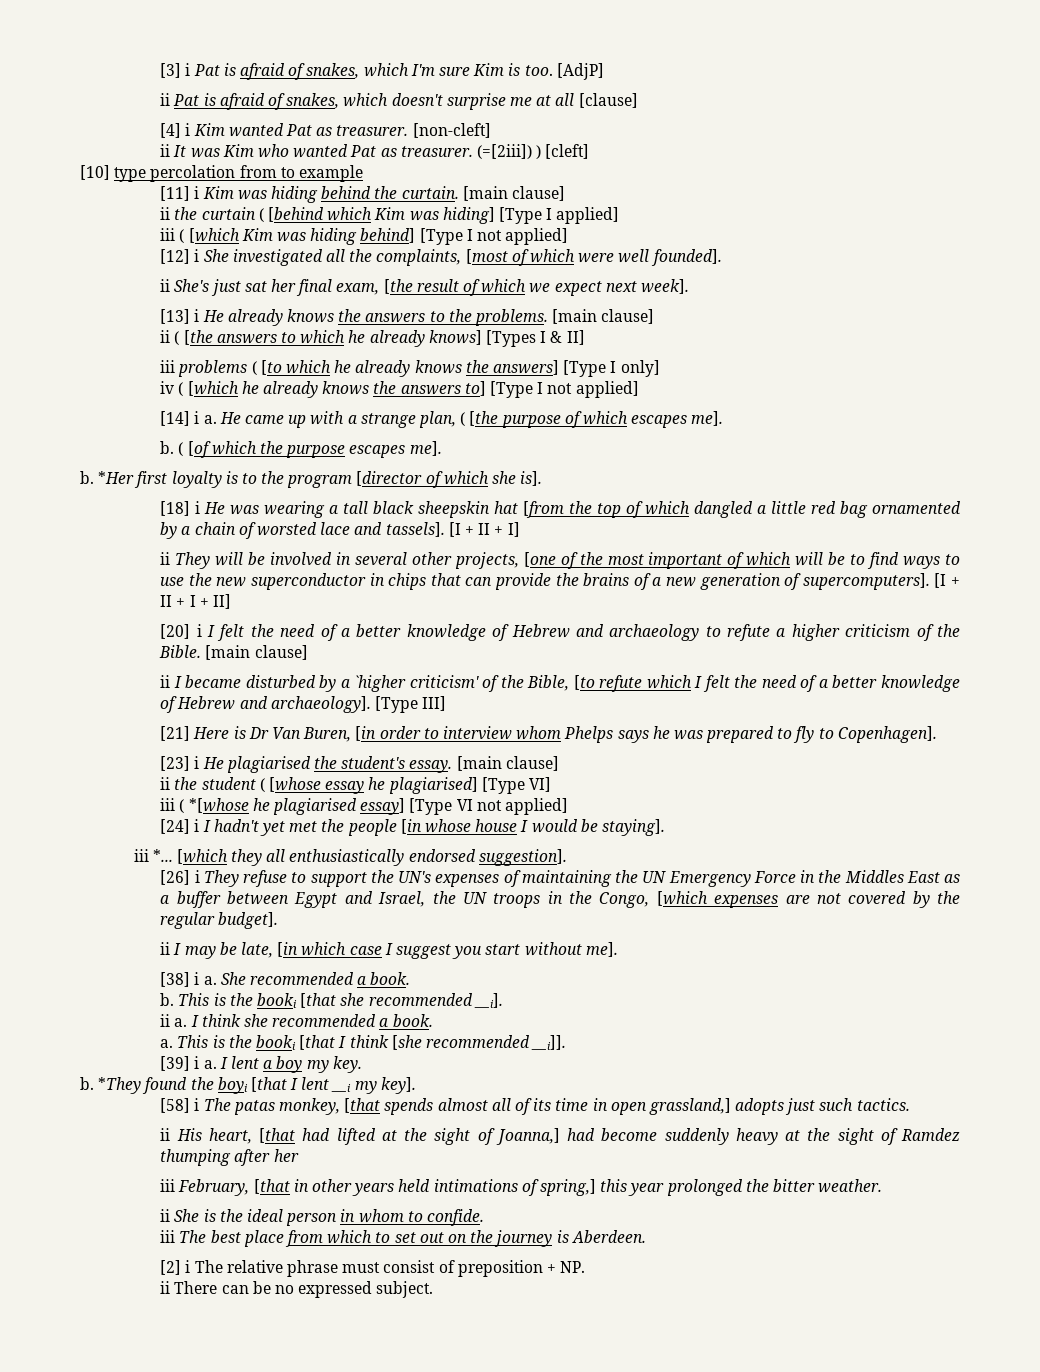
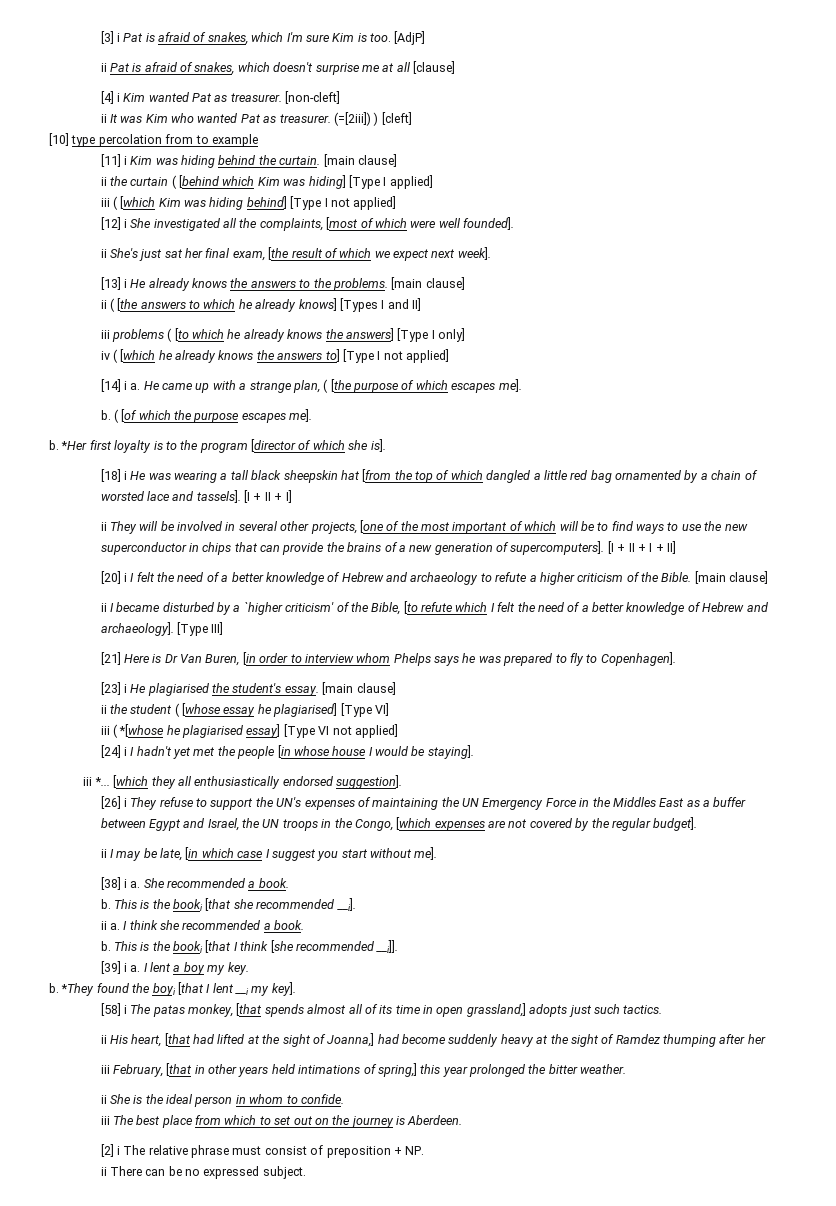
[550,331,563,343] & -> [387,299,409,309] and
[160,1039,174,1048] a. -> [100,941,111,951] b.

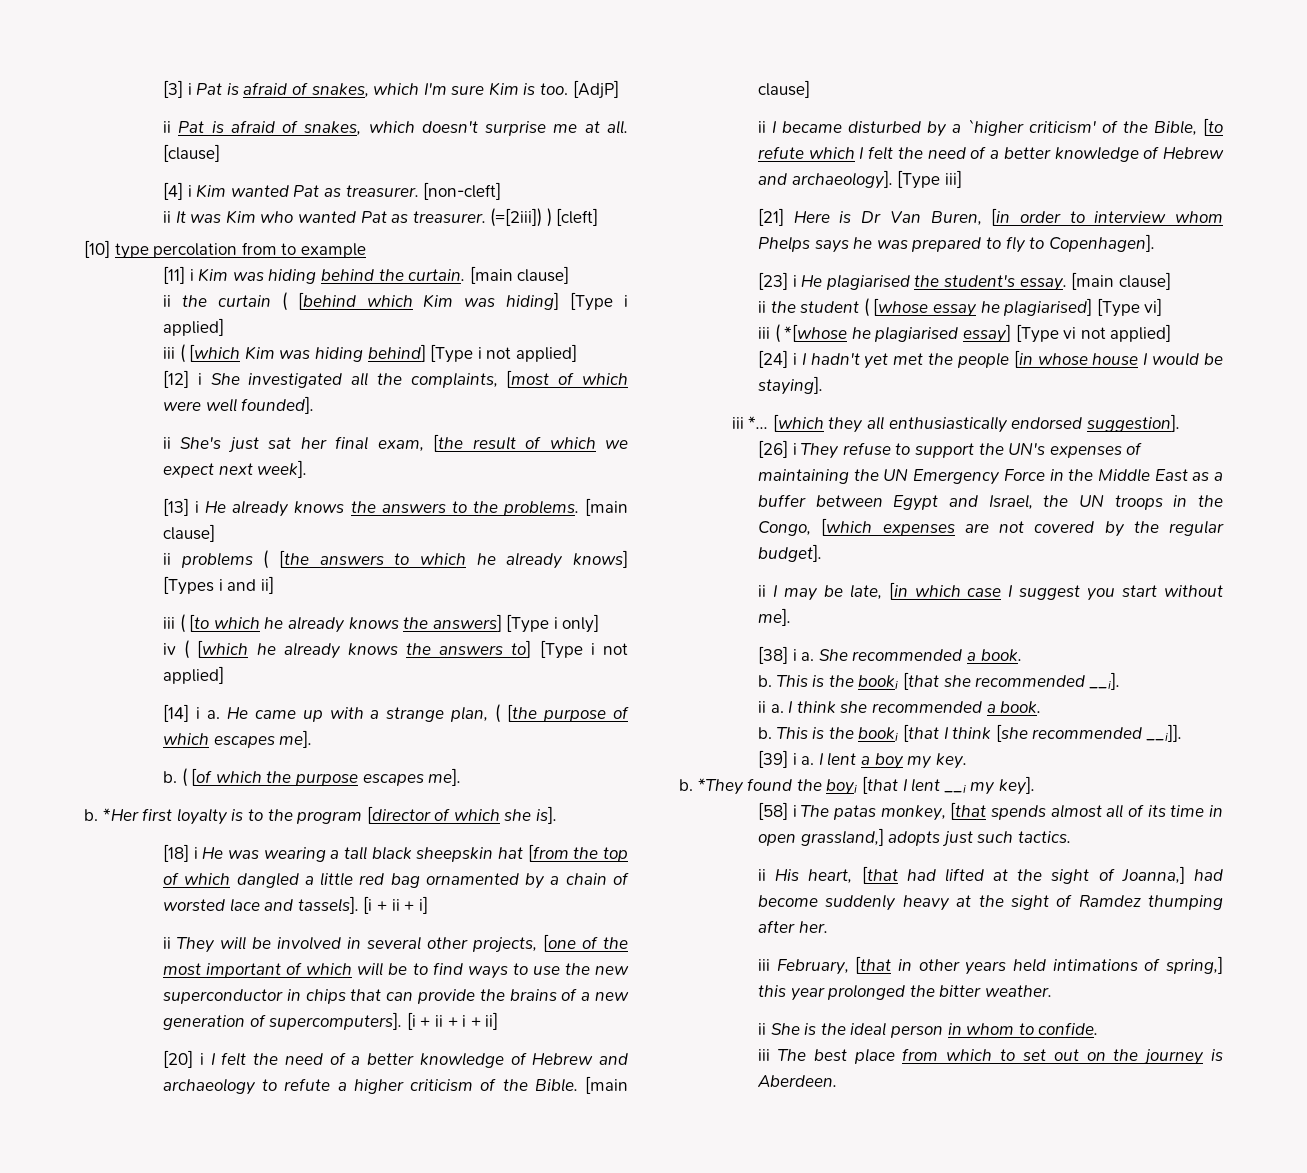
[396,62,411,72] all -> [607,120,628,134] all.
[383,177,387,186] I -> [623,295,628,307] i
[324,198,328,207] I -> [477,347,482,359] i
(107, 304) none -> [180,552,253,568] problems
[381,298,422,311] [100,329,164,342] I and II] // iii problems -> [218,576,274,594] [163,617,176,629] i and ii] // iii
[431,330,435,339] I -> [553,617,558,629] i
[377,351,381,360] I -> [590,643,595,655] i
[244,490,292,503] [I + II + I] -> [363,896,428,914] [i + ii + i]
[607,541,677,554] [I + II + I + II] -> [406,1012,499,1030] [i + ii + i + ii]
[211,622,224,635] III] -> [944,170,962,188] iii]
[374,703,389,716] VI] -> [1144,298,1163,316] vi]
[318,726,330,735] VI -> [1063,327,1077,339] vi
[612,797,656,807] Middles -> [1097,468,1150,482] Middle
[747,1034,766,1044] her -> [798,921,828,933] her.
[100,1144,425,1158] [100,1166,306,1179] // [2] i The relative phrase must consist of preposition + NP. // ii There can be no expressed subject. -> (838, 1081) none

